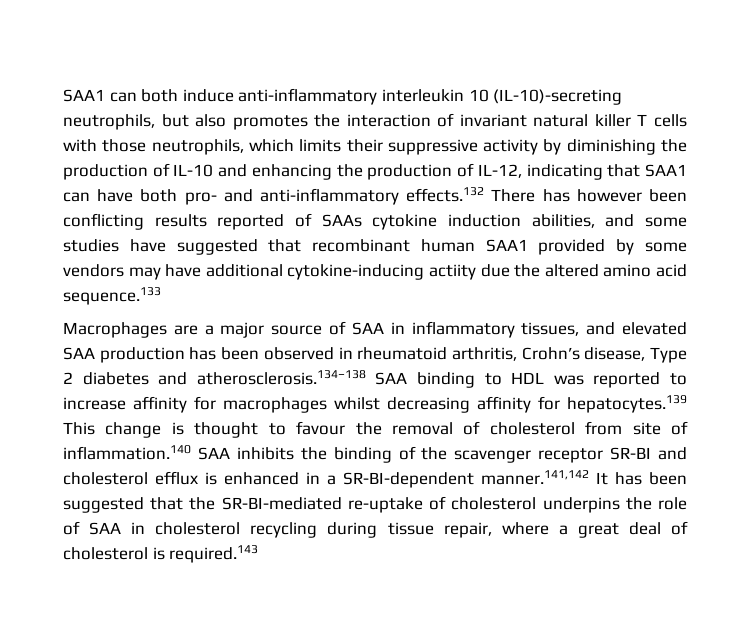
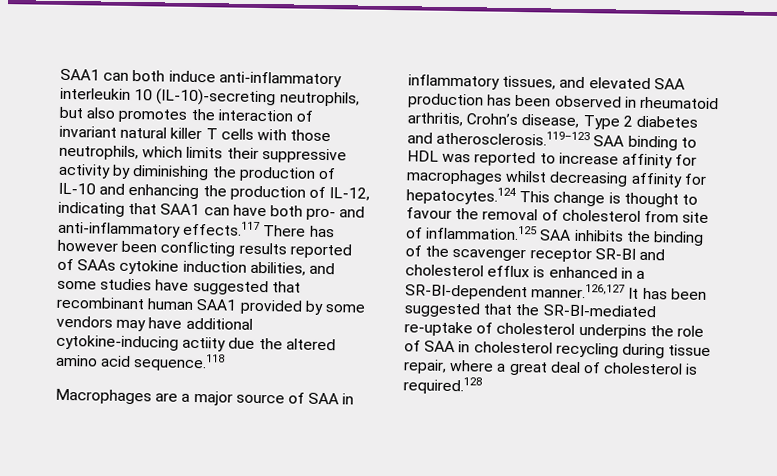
[406,187,485,202] effects.132 -> [183,220,261,237] effects.117
[63,287,161,305] sequence.133 -> [133,353,226,372] sequence.118
[196,370,366,385] atherosclerosis.134–138 -> [436,129,591,147] atherosclerosis.119–123
[567,395,687,413] hepatocytes.139 -> [406,186,517,205] hepatocytes.124
[63,445,191,460] inflammation.140 -> [425,224,538,241] inflammation.125
[481,470,589,485] manner.141,142 -> [531,283,626,299] manner.126,127
[169,545,259,563] required.143 -> [403,376,482,395] required.128

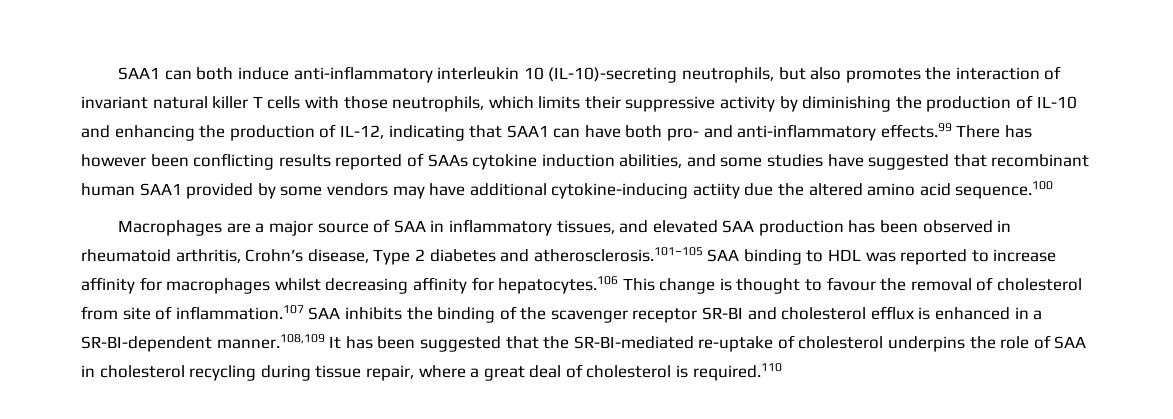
[183,220,261,237] effects.117 -> [880,123,952,138] effects.99
[133,353,226,372] sequence.118 -> [955,181,1054,199] sequence.100
[436,129,591,147] atherosclerosis.119–123 -> [533,247,703,262] atherosclerosis.101–105
[406,186,517,205] hepatocytes.124 -> [498,276,619,294] hepatocytes.106
[425,224,538,241] inflammation.125 -> [175,305,304,320] inflammation.107
[531,283,626,299] manner.126,127 -> [216,334,325,349] manner.108,109
[403,376,482,395] required.128 -> [692,363,782,381] required.110

